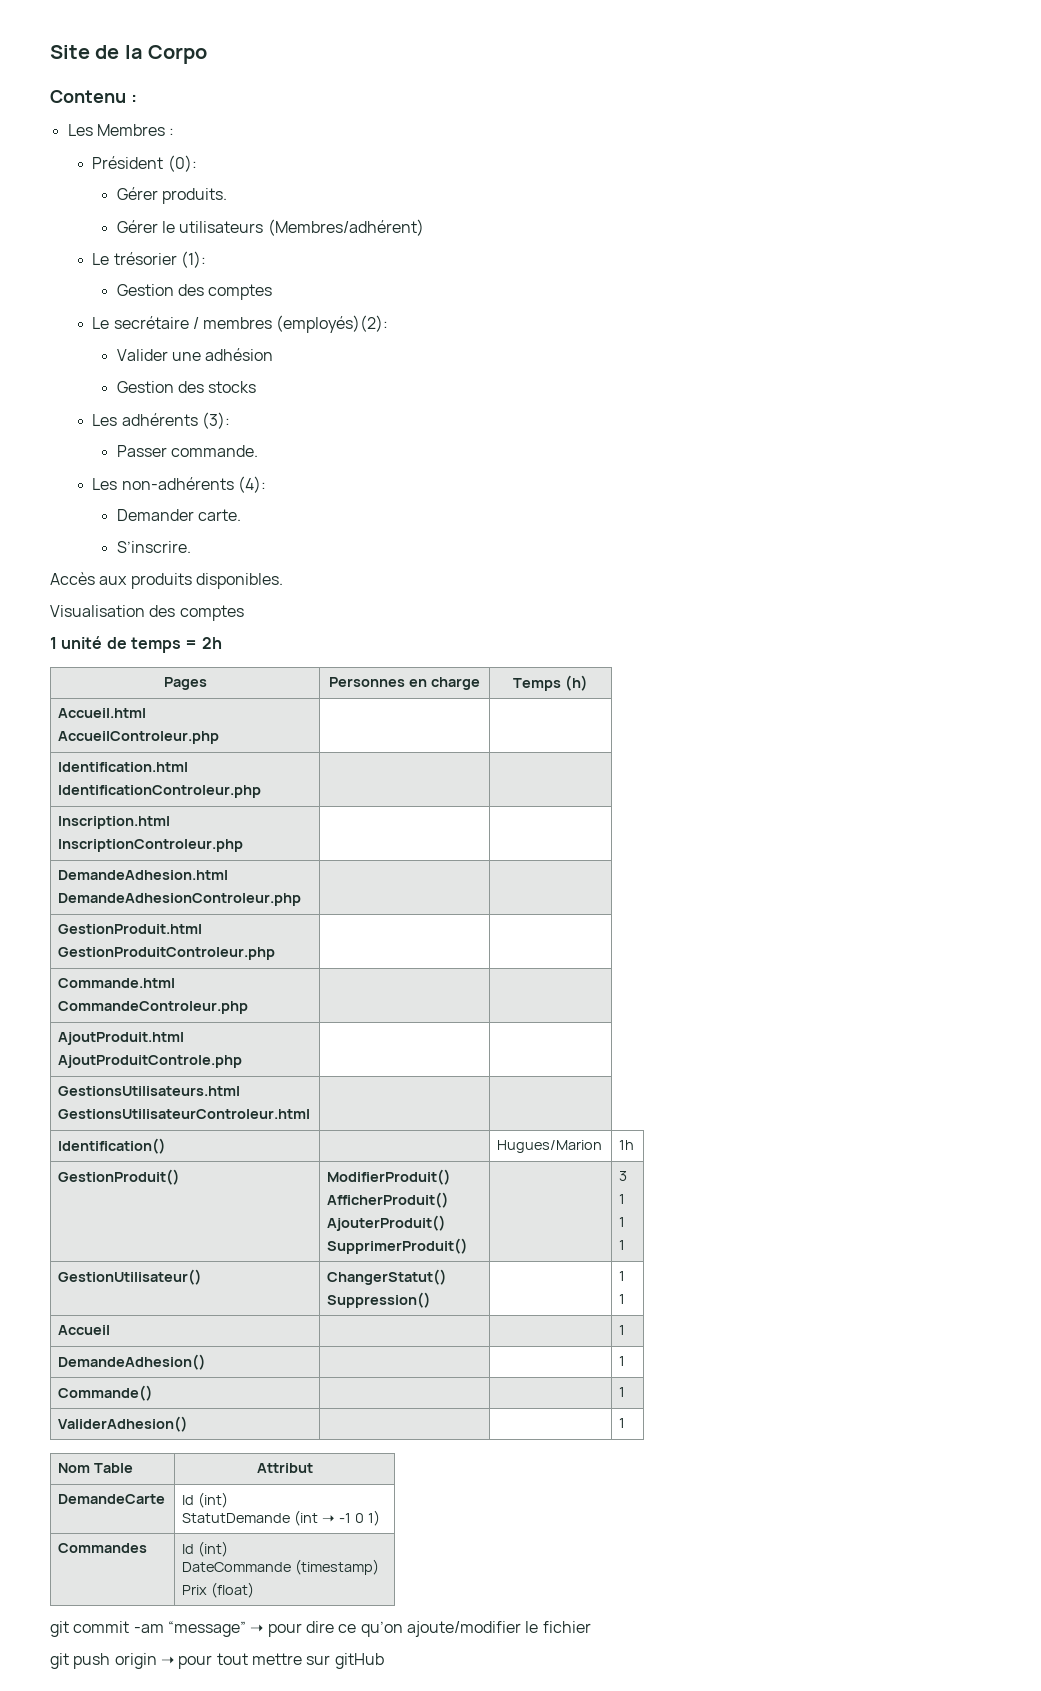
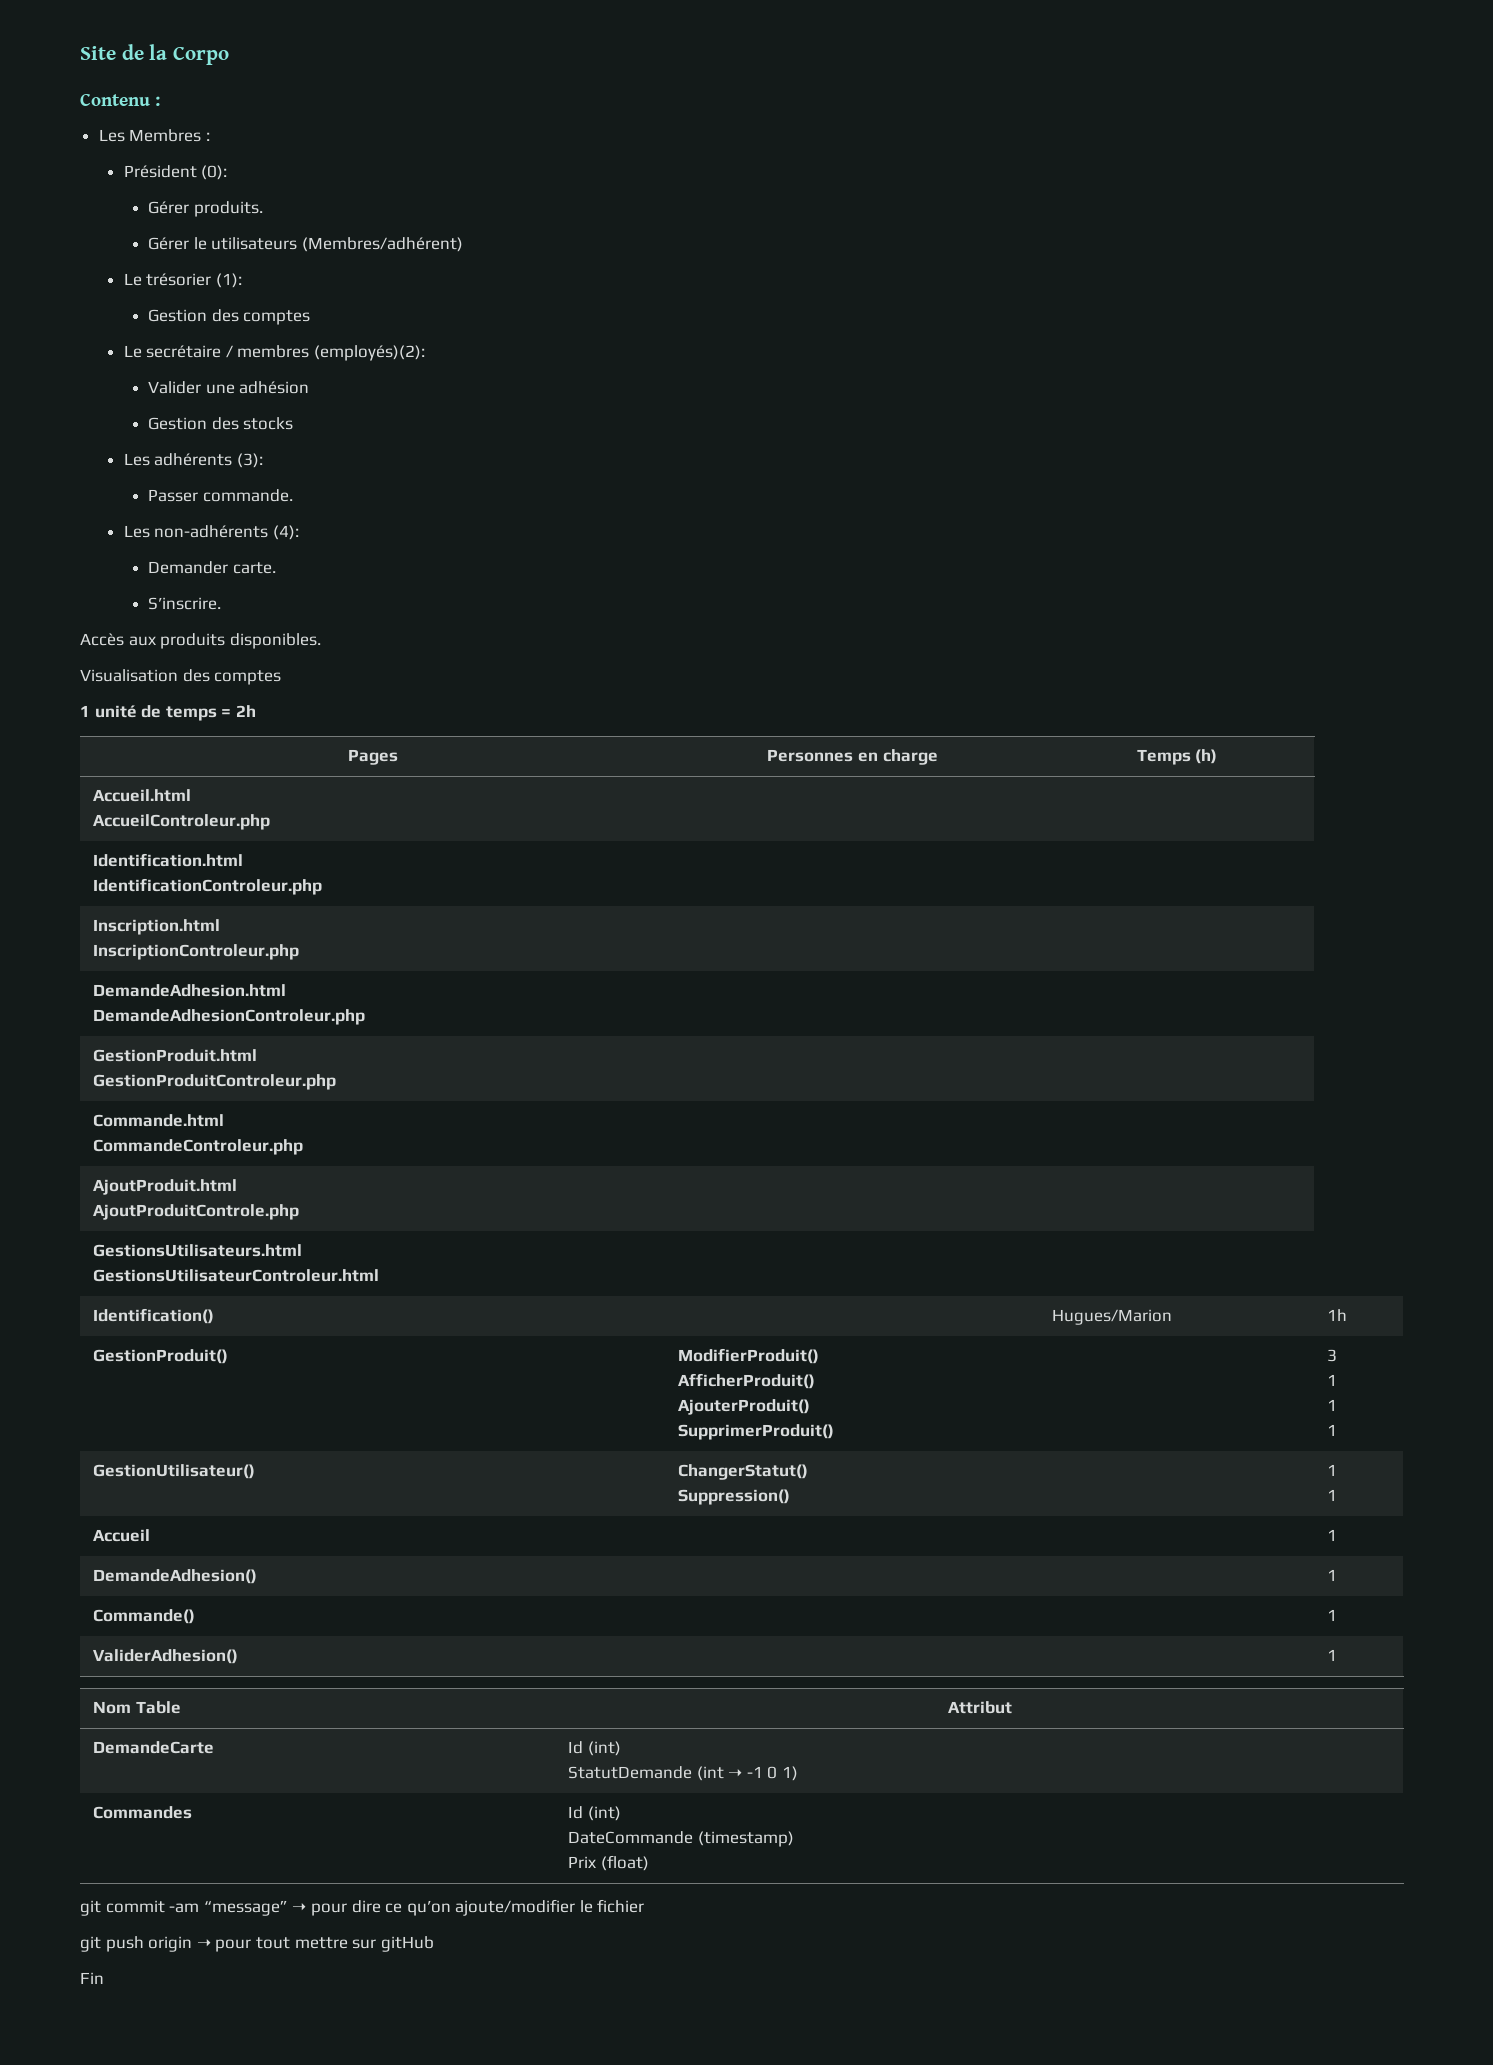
(384, 1661) none -> [80,1972,104,1984] // Fin

